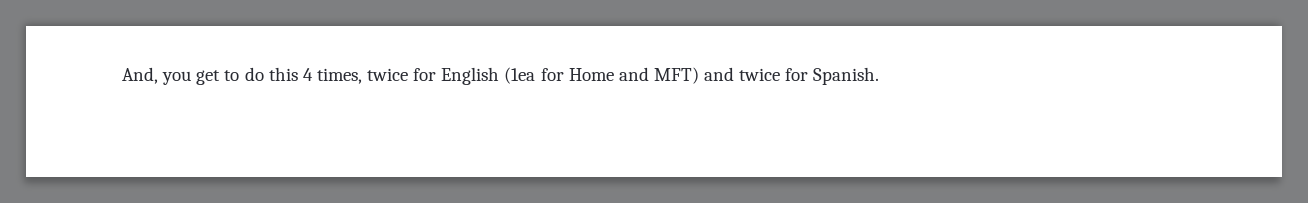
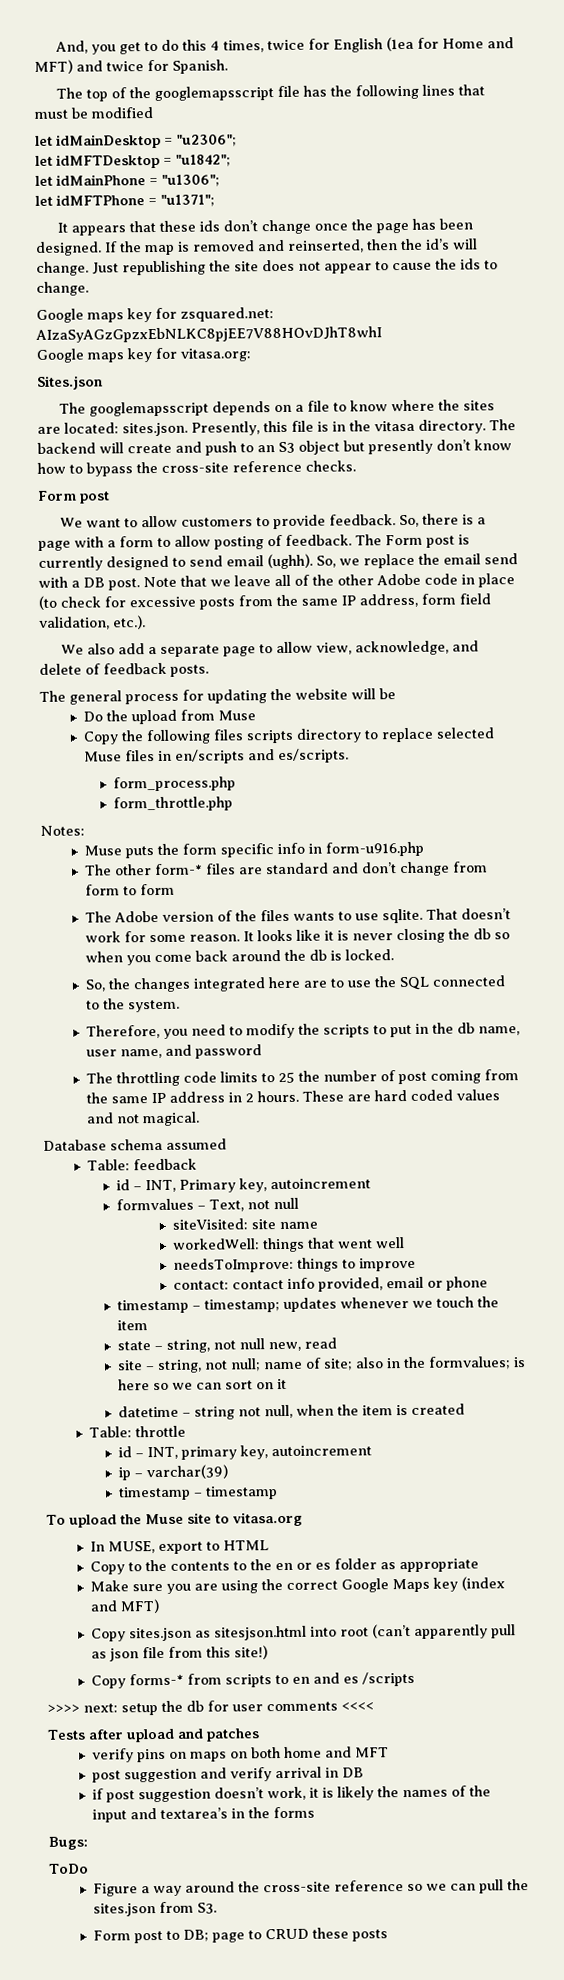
(880, 76) none -> [55,84,485,102] [34,107,153,119] [35,133,237,149] [35,153,231,169] [35,174,220,187] [35,194,215,207] [56,218,473,236] [35,238,478,256] [36,258,498,276] [36,281,89,296] [36,307,274,323] [35,326,382,343] [36,347,251,363] [37,375,103,390] [58,399,495,417] [37,419,516,437] [37,439,512,456] [37,460,356,477] [37,490,110,504] [59,513,486,530] [38,534,470,551] [38,553,518,571] [38,573,515,591] [38,593,491,610] [38,615,146,630] [60,640,479,657] [39,662,209,677] [39,688,396,705] [83,709,257,725] [83,727,495,745] [84,748,350,764] [112,776,236,792] [112,796,233,812] [40,825,85,836] [84,841,425,859] [84,861,489,877] [85,883,176,896] [85,908,512,924] [85,928,511,944] [85,949,395,966] [85,975,506,993] [86,998,181,1013] [86,1022,521,1039] [86,1044,263,1059] [86,1069,520,1087] [86,1089,501,1104] [86,1111,201,1127] [43,1138,227,1151] [87,1158,198,1171] [115,1178,371,1193] [115,1197,299,1212] [172,1218,319,1230] [172,1237,406,1253] [173,1257,417,1273] [173,1276,489,1292] [116,1296,499,1314] [116,1320,148,1331] [116,1337,337,1353] [116,1356,526,1374] [117,1378,287,1391] [117,1403,465,1420] [89,1425,187,1438] [117,1445,372,1460] [117,1464,228,1481] [117,1486,278,1501] [46,1511,303,1528] [90,1540,270,1555] [90,1558,480,1575] [90,1576,506,1594] [90,1599,160,1614] [91,1623,517,1642] [91,1645,269,1662] [91,1671,416,1689] [47,1700,374,1716] [47,1728,260,1743] [92,1746,390,1763] [92,1766,365,1783] [92,1785,492,1803] [92,1806,316,1823] [48,1836,88,1850] [49,1863,89,1874] [93,1879,530,1897] [93,1901,218,1917] [93,1927,389,1944] // The top of the googlemapsscript file has the following lines that must be modified // let idMainDesktop = "u2306"; // let idMFTDesktop = "u1842"; // let idMainPhone = "u1306"; // let idMFTPhone = "u1371"; // It appears that these ids don’t change once the page has been designed. If the map is removed and reinserted, then the id’s will change. Just republishing the site does not appear to cause the ids to change. // Google maps key for zsquared.net: AIzaSyAGzGpzxEbNLKC8pjEE7V88HOvDJhT8whI // Google maps key for vitasa.org: // Sites.json // The googlemapsscript depends on a file to know where the sites are located: sites.json. Presently, this file is in the vitasa directory. The backend will create and push to an S3 object but presently don’t know how to bypass the cross-site reference checks. // Form post // We want to allow customers to provide feedback. So, there is a page with a form to allow posting of feedback. The Form post is currently designed to send email (ughh). So, we replace the email send with a DB post. Note that we leave all of the other Adobe code in place (to check for excessive posts from the same IP address, form field validation, etc.). // We also add a separate page to allow view, acknowledge, and delete of feedback posts. // The general process for updating the website will be // Do the upload from Muse // Copy the following files scripts directory to replace selected Muse files in en/scripts and es/scripts. // form_process.php // form_throttle.php // Notes: // Muse puts the form specific info in form-u916.php // The other form-* files are standard and don’t change from form to form // The Adobe version of the files wants to use sqlite. That doesn’t work for some reason. It looks like it is never closing the db so when you come back around the db is locked. // So, the changes integrated here are to use the SQL connected to the system. // Therefore, you need to modify the scripts to put in the db name, user name, and password // The throttling code limits to 25 the number of post coming from the same IP address in 2 hours. These are hard coded values and not magical. // Database schema assumed // Table: feedback // id – INT, Primary key, autoincrement // formvalues – Text, not null // siteVisited: site name // workedWell: things that went well // needsToImprove: things to improve // contact: contact info provided, email or phone // timestamp – timestamp; updates whenever we touch the item // state – string, not null new, read // site – string, not null; name of site; also in the formvalues; is here so we can sort on it // datetime – string not null, when the item is created // Table: throttle // id – INT, primary key, autoincrement // ip – varchar(39) // timestamp – timestamp // To upload the Muse site to vitasa.org // In MUSE, export to HTML // Copy to the contents to the en or es folder as appropriate // Make sure you are using the correct Google Maps key (index and MFT) // Copy sites.json as sitesjson.html into root (can’t apparently pull as json file from this site!) // Copy forms-* from scripts to en and es /scripts // >>>> next: setup the db for user comments <<<< // Tests after upload and patches // verify pins on maps on both home and MFT // post suggestion and verify arrival in DB // if post suggestion doesn’t work, it is likely the names of the input and textarea’s in the forms // Bugs: // ToDo // Figure a way around the cross-site reference so we can pull the sites.json from S3. // Form post to DB; page to CRUD these posts

